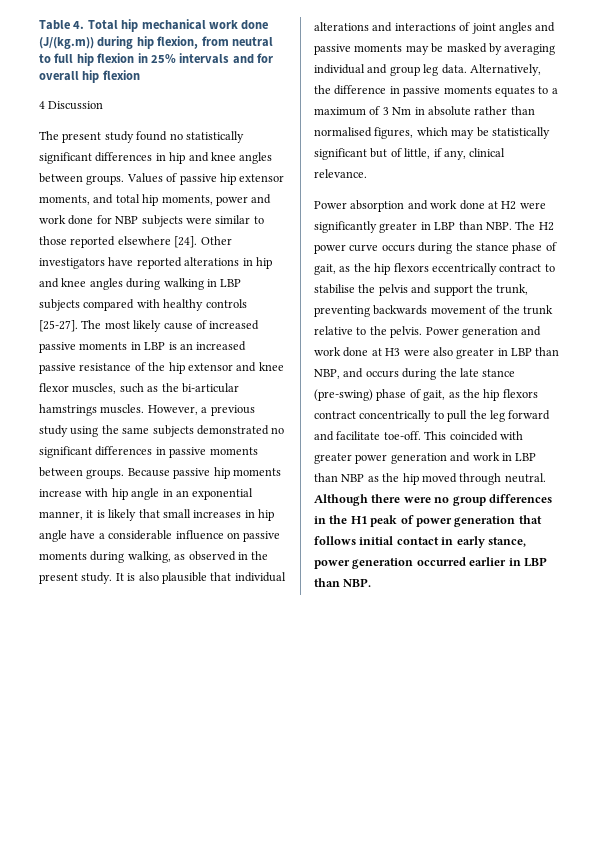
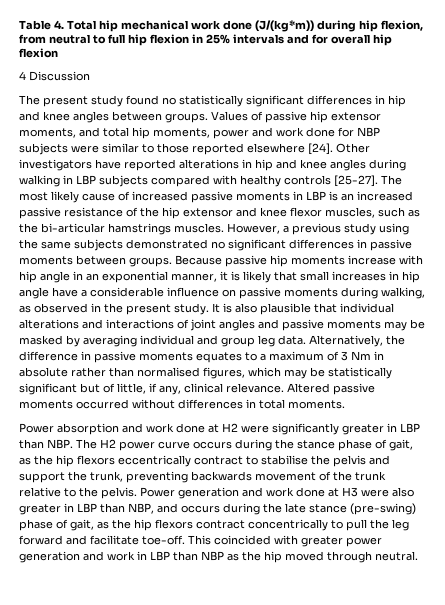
[39,37,94,49] (J/(kg.m)) -> [254,20,314,32] (J/(kg*m))
(367, 173) none -> [287,383,375,395] [19,399,345,409] Altered passive moments occurred without differences in total moments.
[314,494,552,506] [314,515,542,527] [314,536,526,548] [314,557,547,569] [314,578,372,587] Although there were no group differences in the H1 peak of power generation that follows initial contact in early stance, power generation occurred earlier in LBP than NBP. -> (418, 556) none

